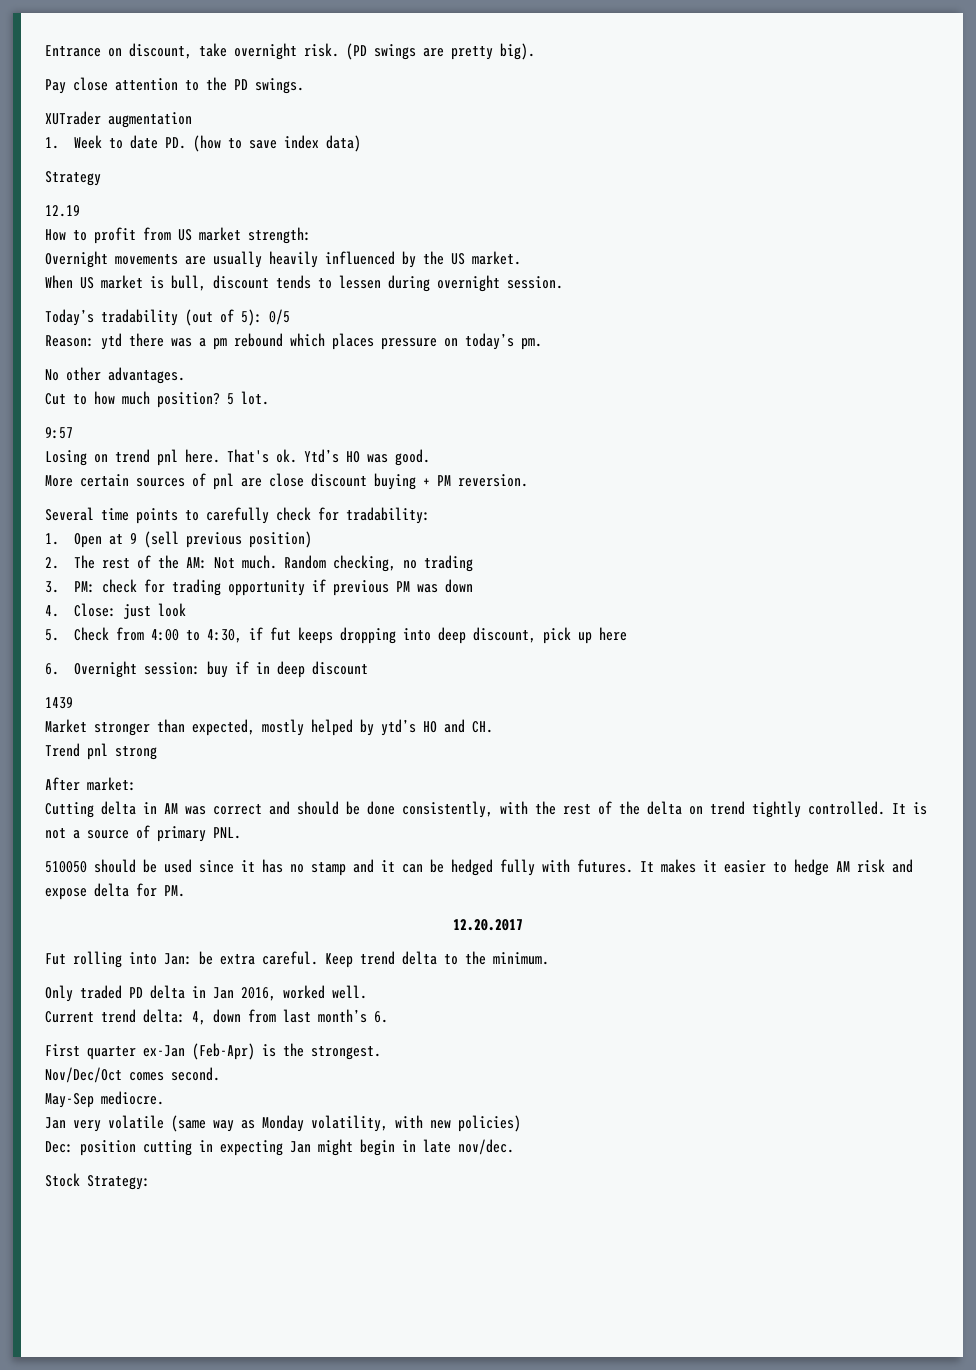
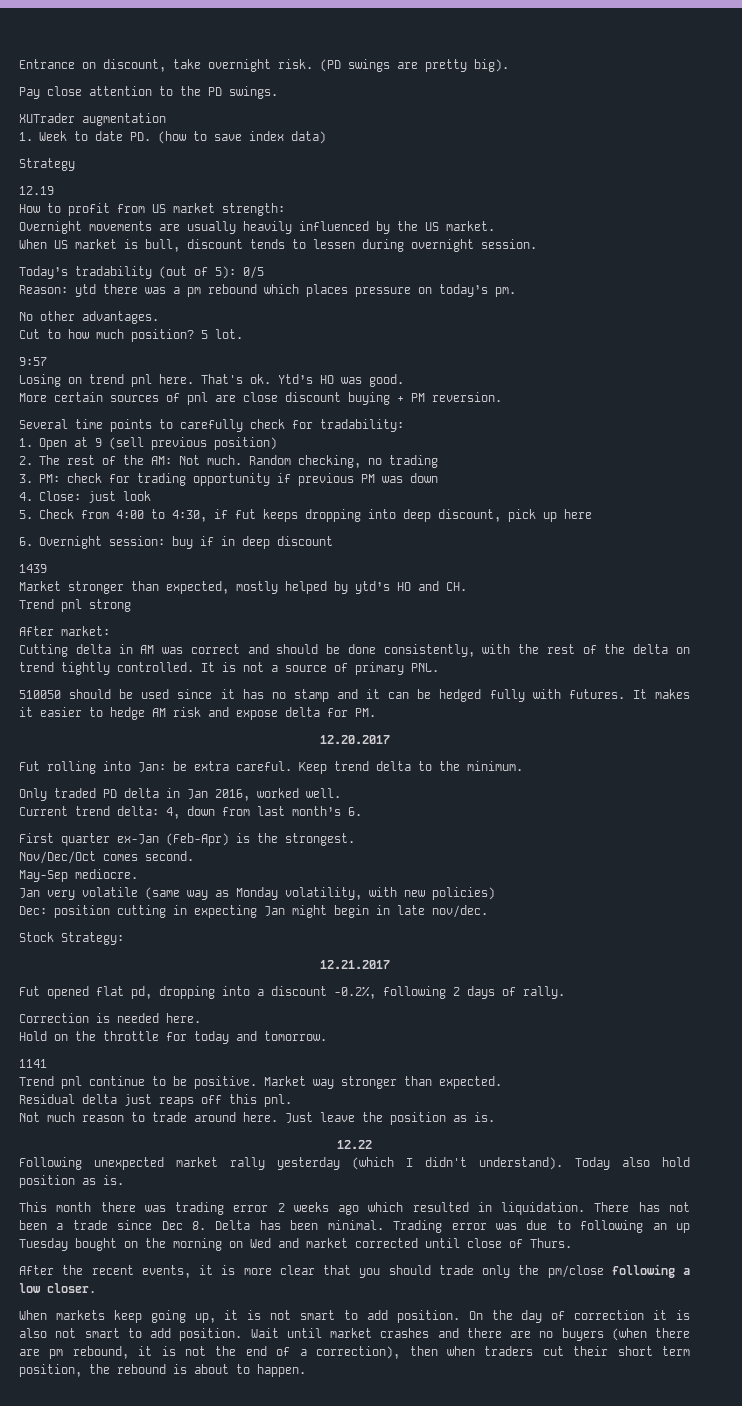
(150, 1182) none -> [319,960,390,969] [19,986,565,999] [19,1013,201,1023] [19,1031,327,1044] [19,1059,47,1068] [19,1076,502,1089] [19,1094,292,1107] [19,1112,495,1125] [337,1140,372,1149] [19,1157,690,1170] [19,1175,124,1188] [19,1202,690,1215] [19,1220,690,1233] [19,1238,572,1251] [19,1264,690,1278] [19,1283,96,1293] [19,1310,691,1323] [19,1328,690,1341] [19,1346,690,1359] [19,1364,306,1377] // 12.21.2017 // Fut opened flat pd, dropping into a discount -0.2%, following 2 days of rally. // Correction is needed here. // Hold on the throttle for today and tomorrow. // 1141 // Trend pnl continue to be positive. Market way stronger than expected. // Residual delta just reaps off this pnl. // Not much reason to trade around here. Just leave the position as is. // 12.22 // Following unexpected market rally yesterday (which I didn't understand). Today also hold position as is. // This month there was trading error 2 weeks ago which resulted in liquidation. There has not been a trade since Dec 8. Delta has been minimal. Trading error was due to following an up Tuesday bought on the morning on Wed and market corrected until close of Thurs. // After the recent events, it is more clear that you should trade only the pm/close following a low closer. // When markets keep going up, it is not smart to add position. On the day of correction it is also not smart to add position. Wait until market crashes and there are no buyers (when there are pm rebound, it is not the end of a correction), then when traders cut their short term position, the rebound is about to happen.

